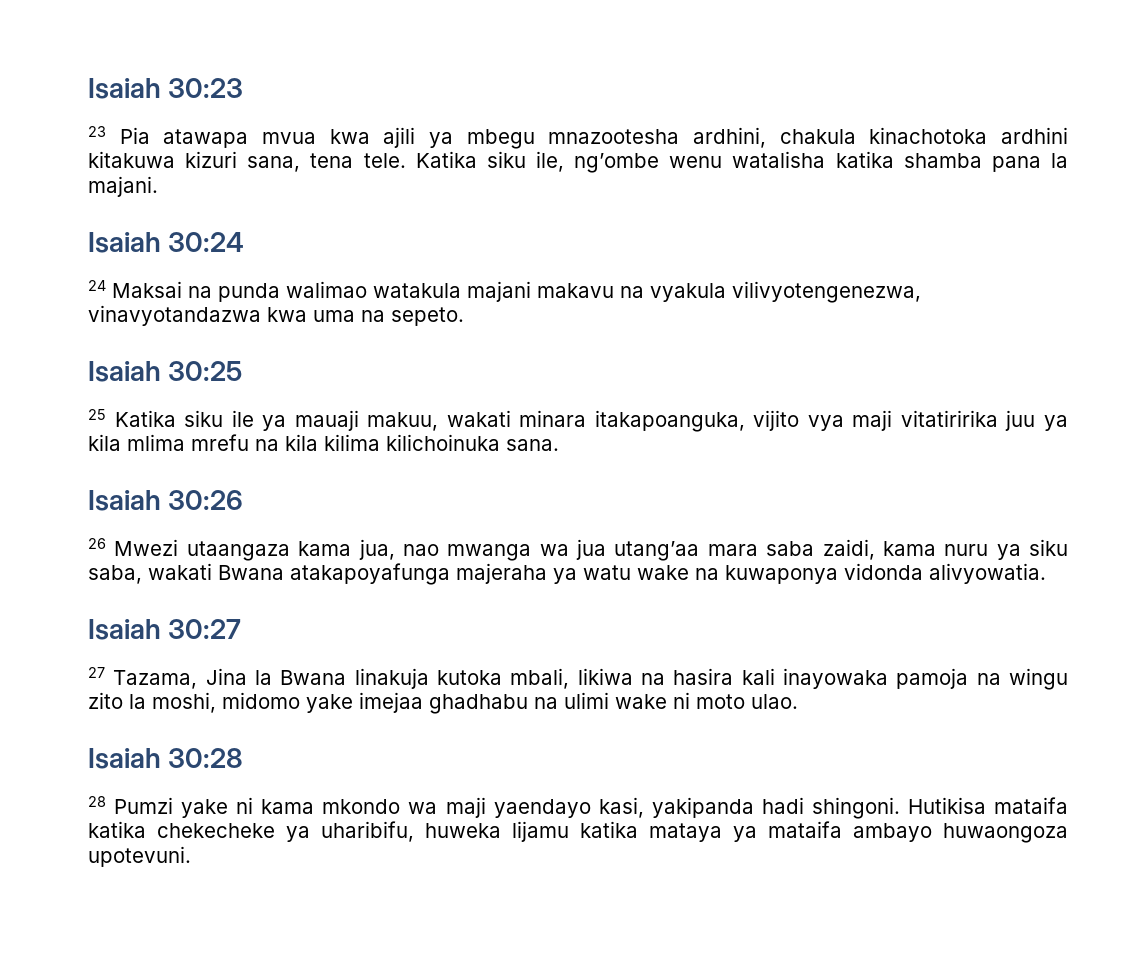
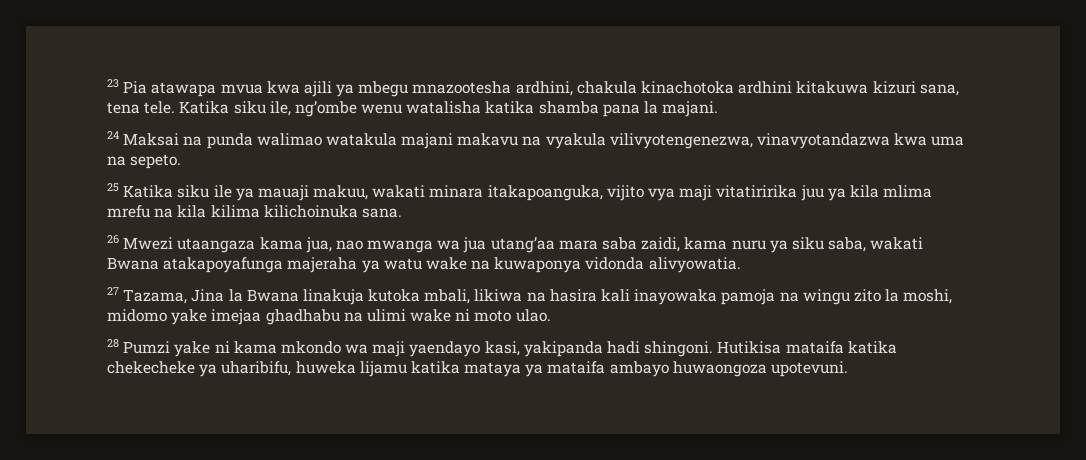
[88,78,244,99] Isaiah 30:23 // -> (107, 83) none
[88,232,245,253] // Isaiah 30:24 -> (719, 109) none
[88,361,243,382] // Isaiah 30:25 -> (182, 161) none
[88,490,244,511] // Isaiah 30:26 -> (402, 213) none
[88,619,242,640] // Isaiah 30:27 -> (741, 265) none
[88,748,244,769] // Isaiah 30:28 -> (551, 315) none

